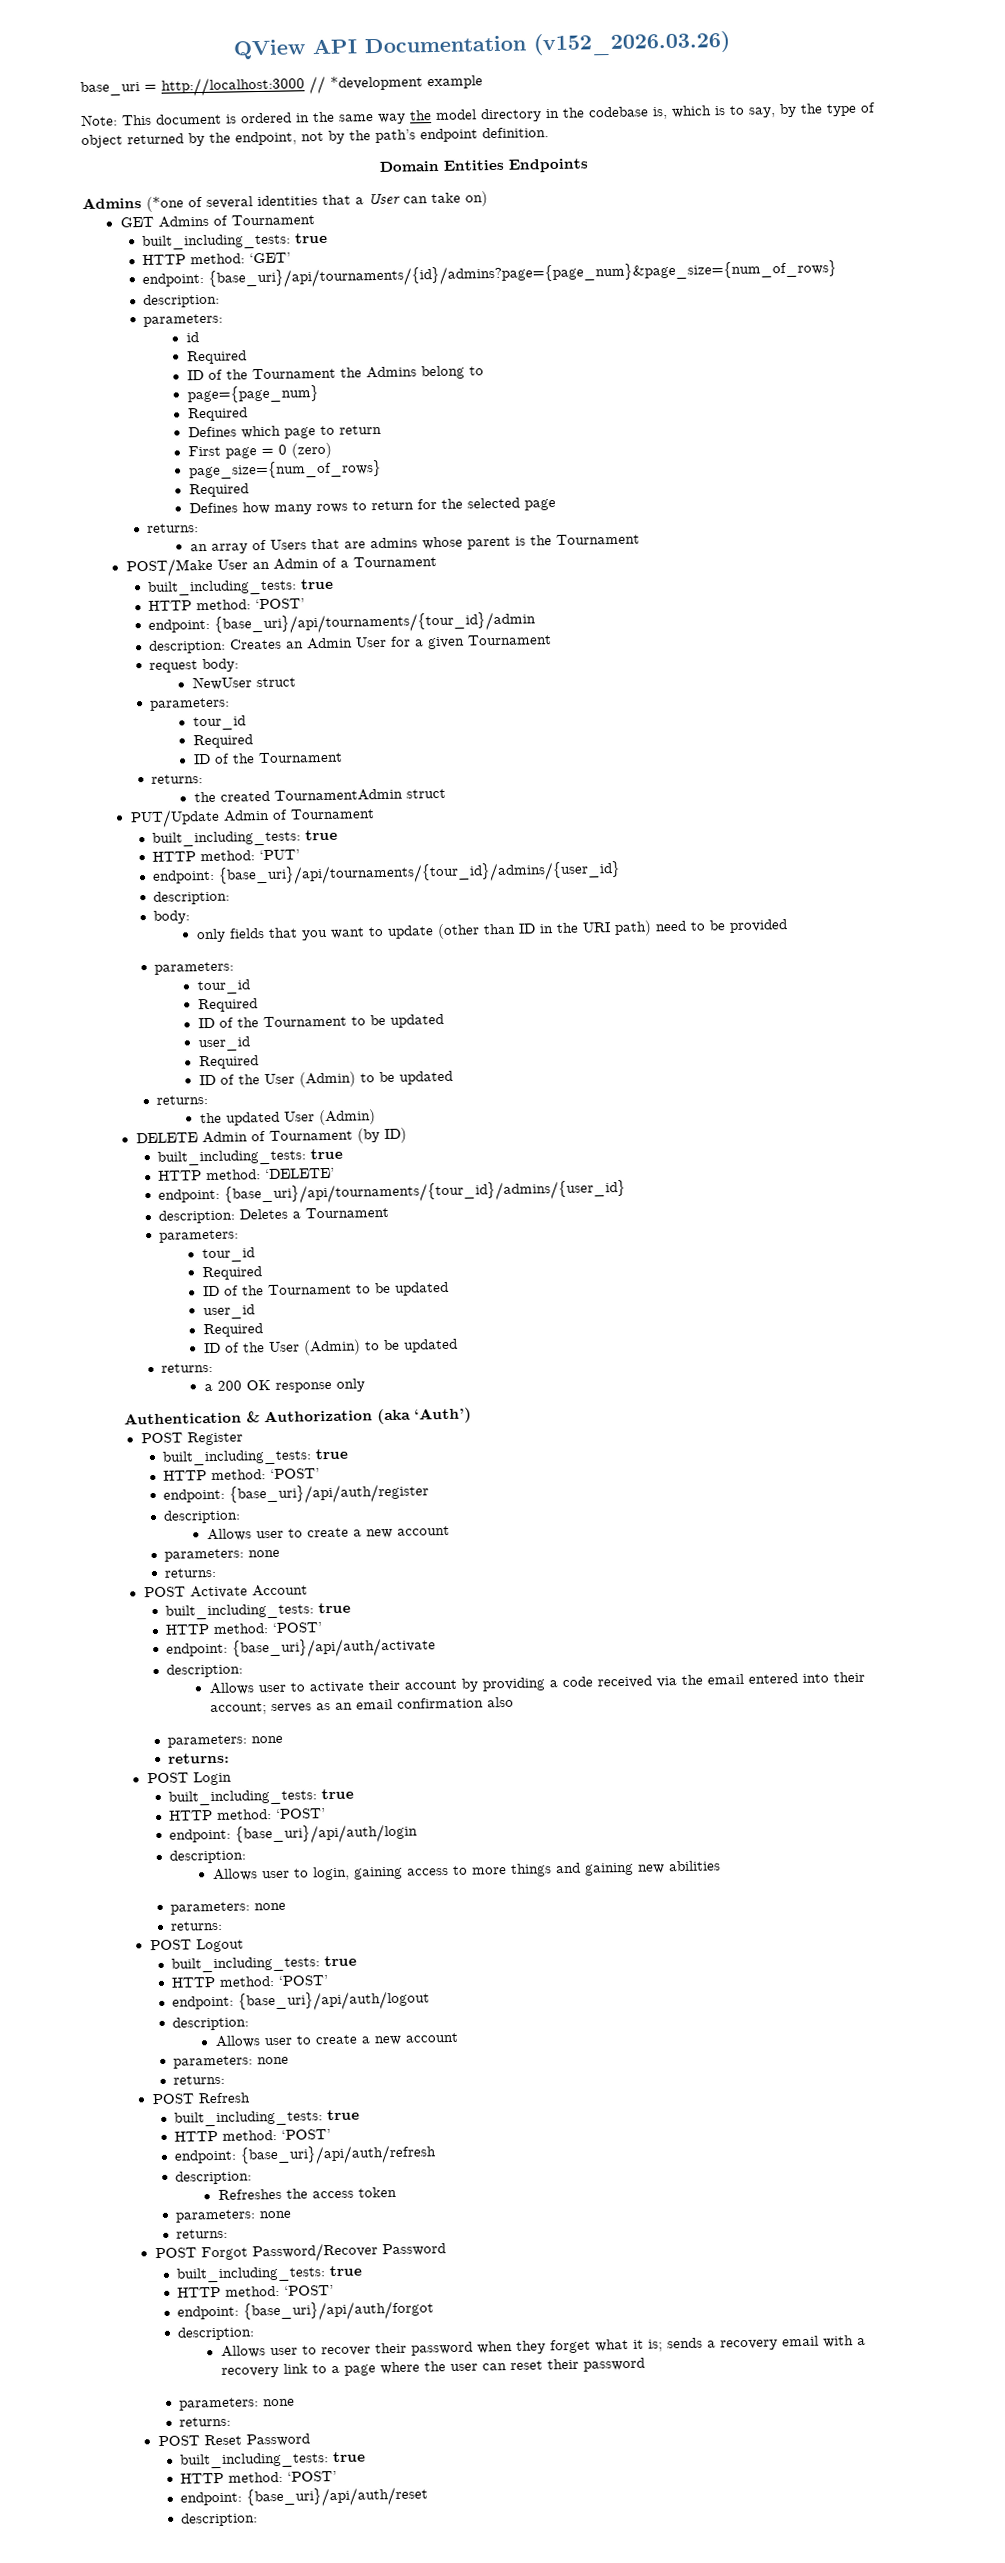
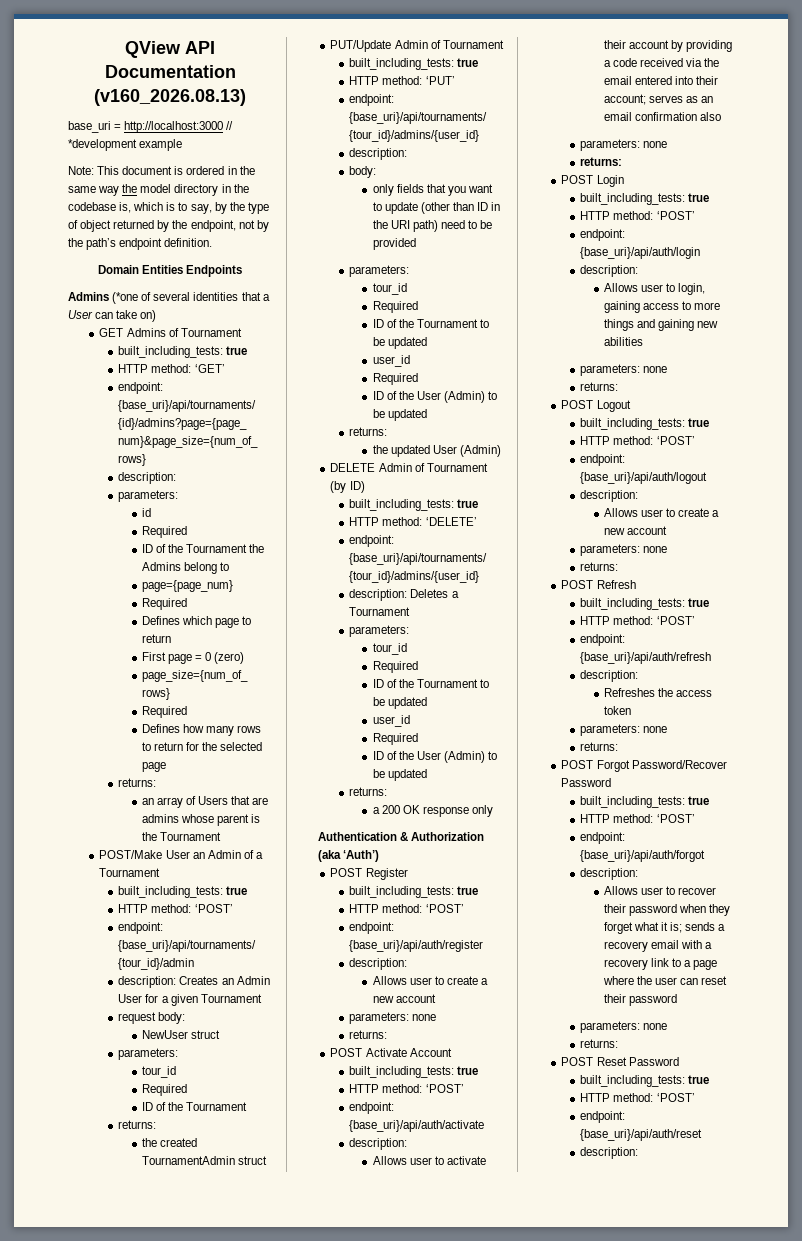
[532,30,731,57] (v152_2026.03.26) -> [94,89,246,106] (v160_2026.08.13)

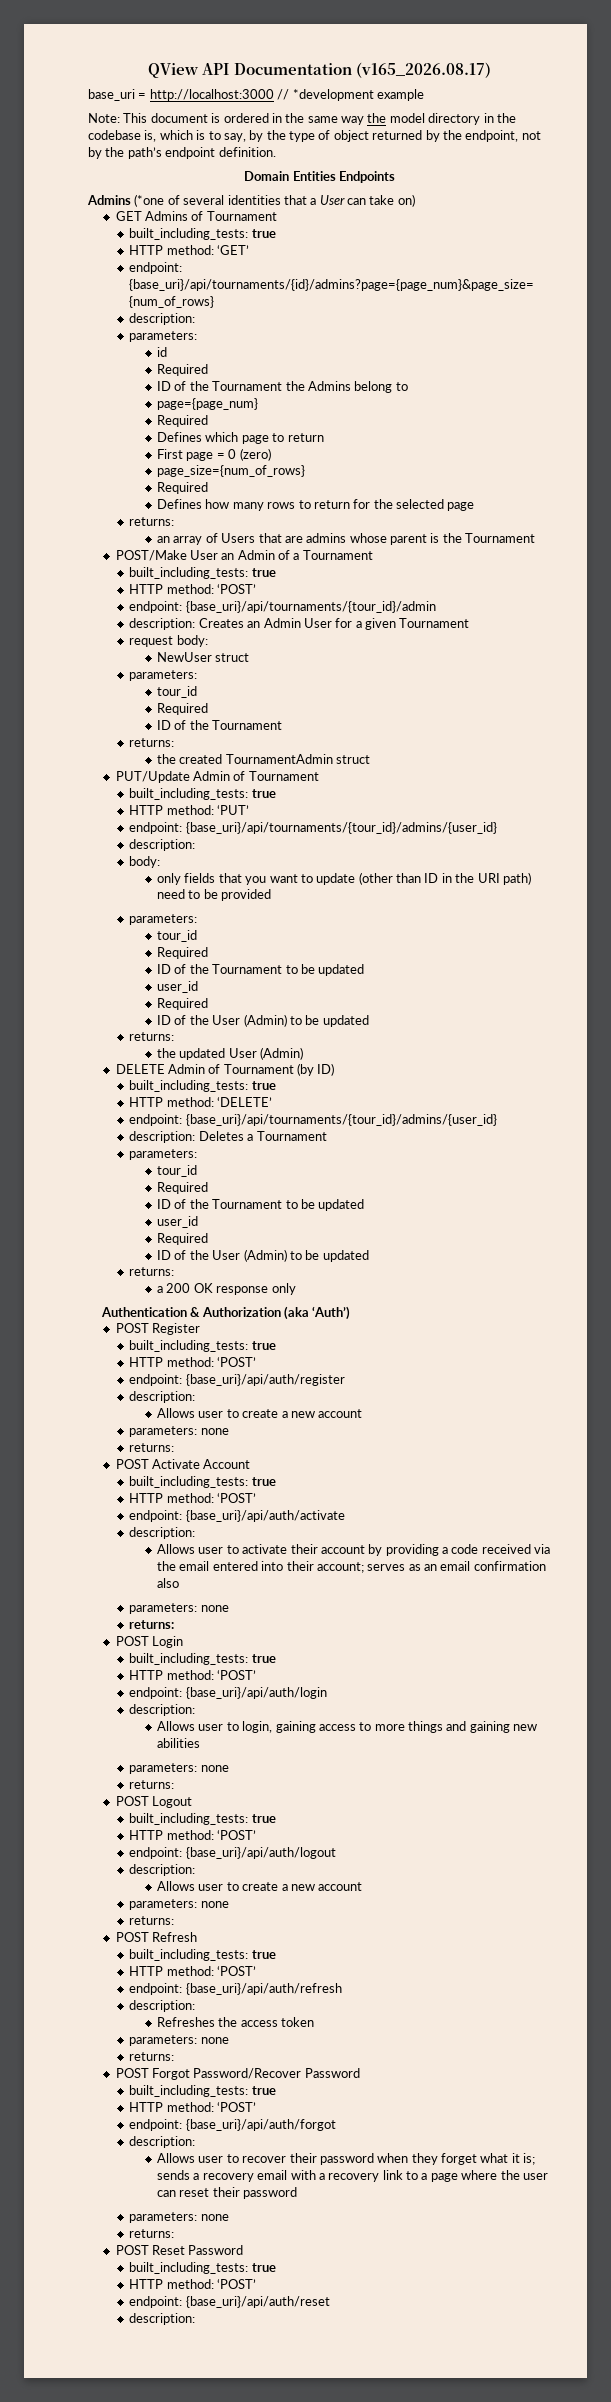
[94,89,246,106] (v160_2026.08.13) -> [355,62,491,78] (v165_2026.08.17)

